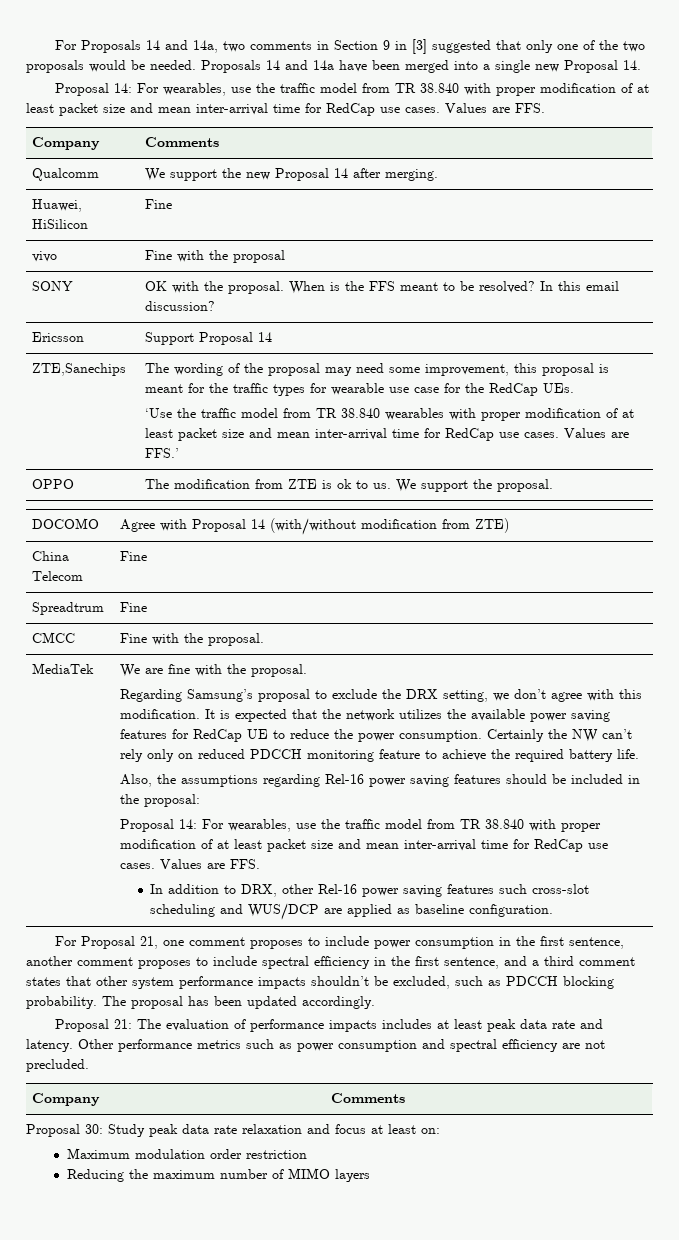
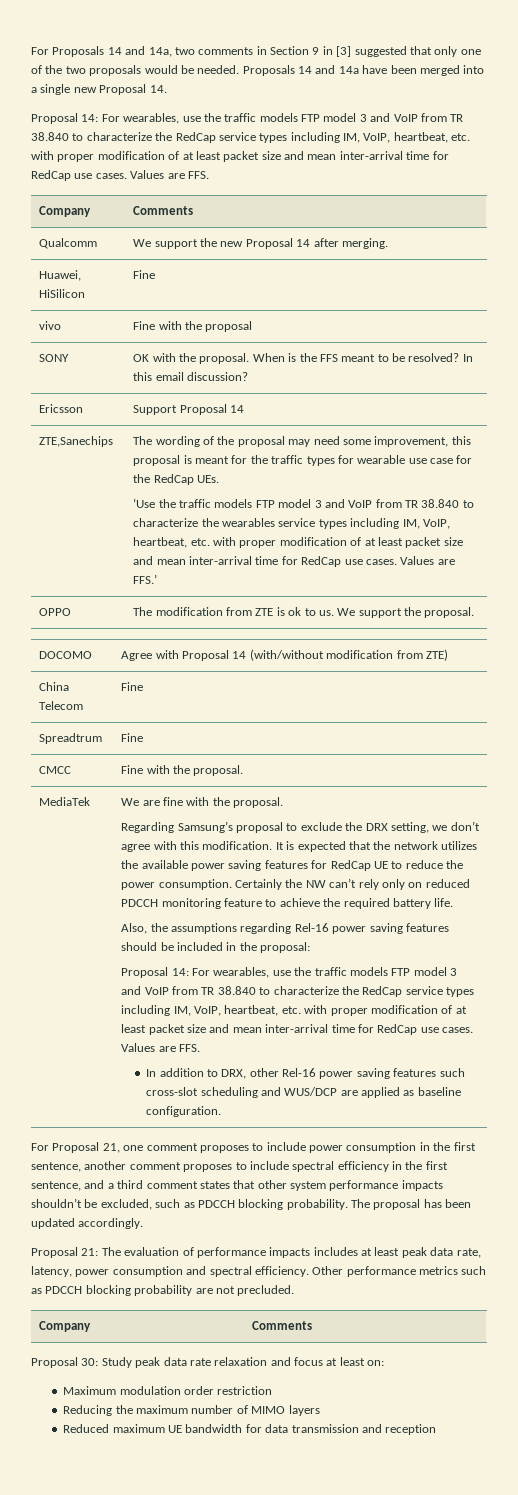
[320,83,460,93] model from TR 38.840 -> [259,113,464,122] [31,132,471,143] models FTP model 3 and VoIP from TR 38.840 to characterize the RedCap service types including IM, VoIP, heartbeat, etc.
[240,408,444,420] model from TR 38.840 wearables -> [214,499,474,508] [133,518,450,529] [133,537,210,548] models FTP model 3 and VoIP from TR 38.840 to characterize the wearables service types including IM, VoIP, heartbeat, etc.
[384,819,524,829] model from TR 38.840 -> [349,967,458,976] [121,986,475,997] [121,1005,301,1016] models FTP model 3 and VoIP from TR 38.840 to characterize the RedCap service types including IM, VoIP, heartbeat, etc.
[552,1019,604,1029] [26,1039,73,1052] rate and latency. -> [456,1248,481,1258] [31,1266,309,1277] rate, latency, power consumption and spectral efficiency.
[297,1039,558,1052] power consumption and spectral efficiency -> [45,1285,193,1296] PDCCH blocking probability
(370, 1175) none -> [63,1424,437,1435] // Reduced maximum UE bandwidth for data transmission and reception

